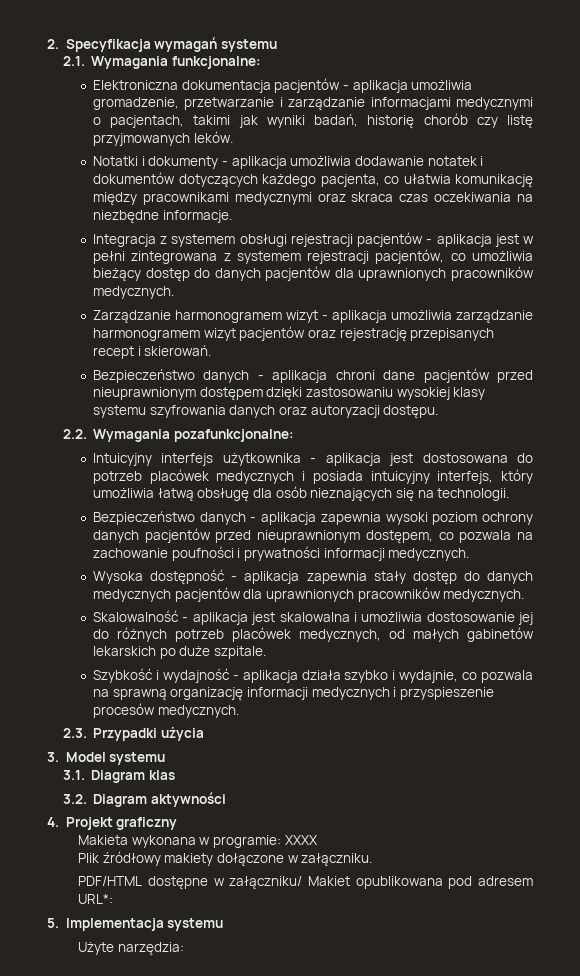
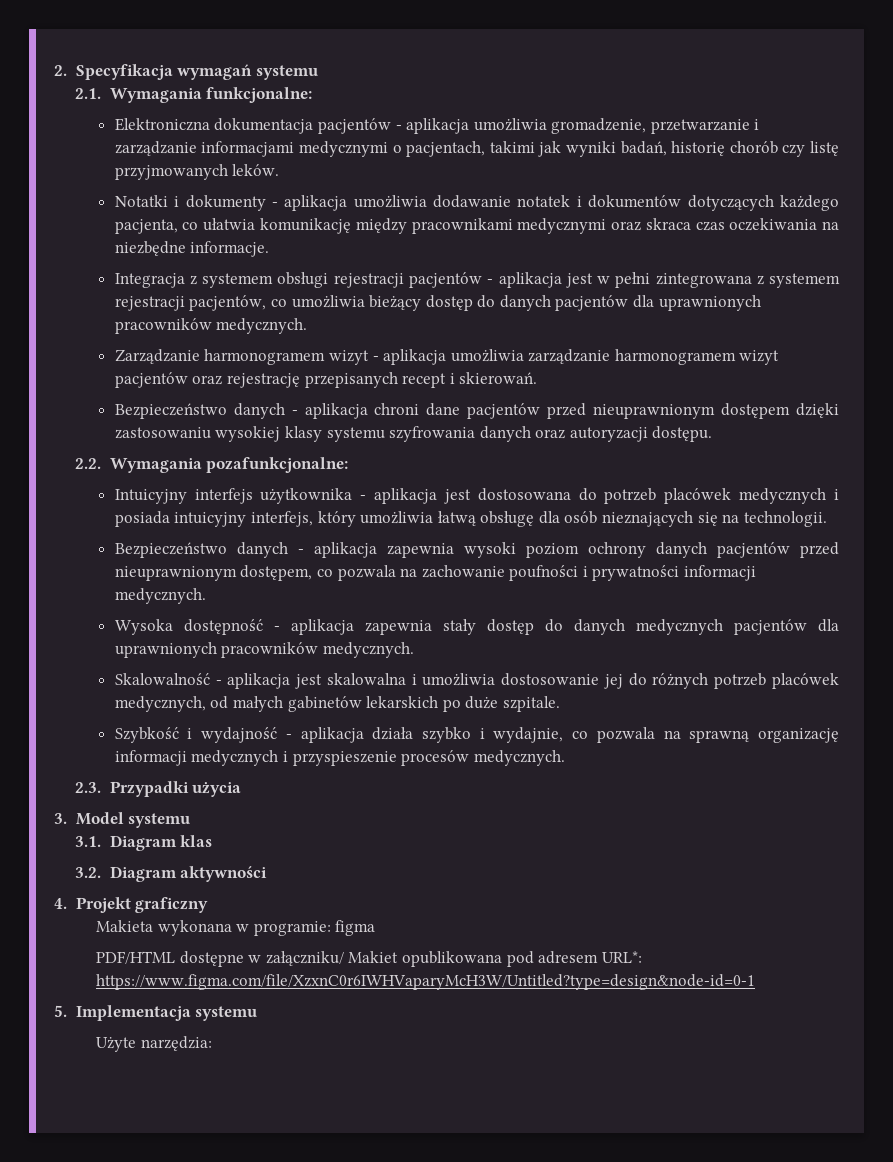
[284,835,318,845] [78,851,373,866] XXXX // Plik źródłowy makiety dołączone w załączniku. -> [335,920,376,936] figma
(114, 899) none -> [96,974,756,990] https://www.figma.com/file/XzxnC0r6IWHVaparyMcH3W/Untitled?type=design&node-id=0-1

